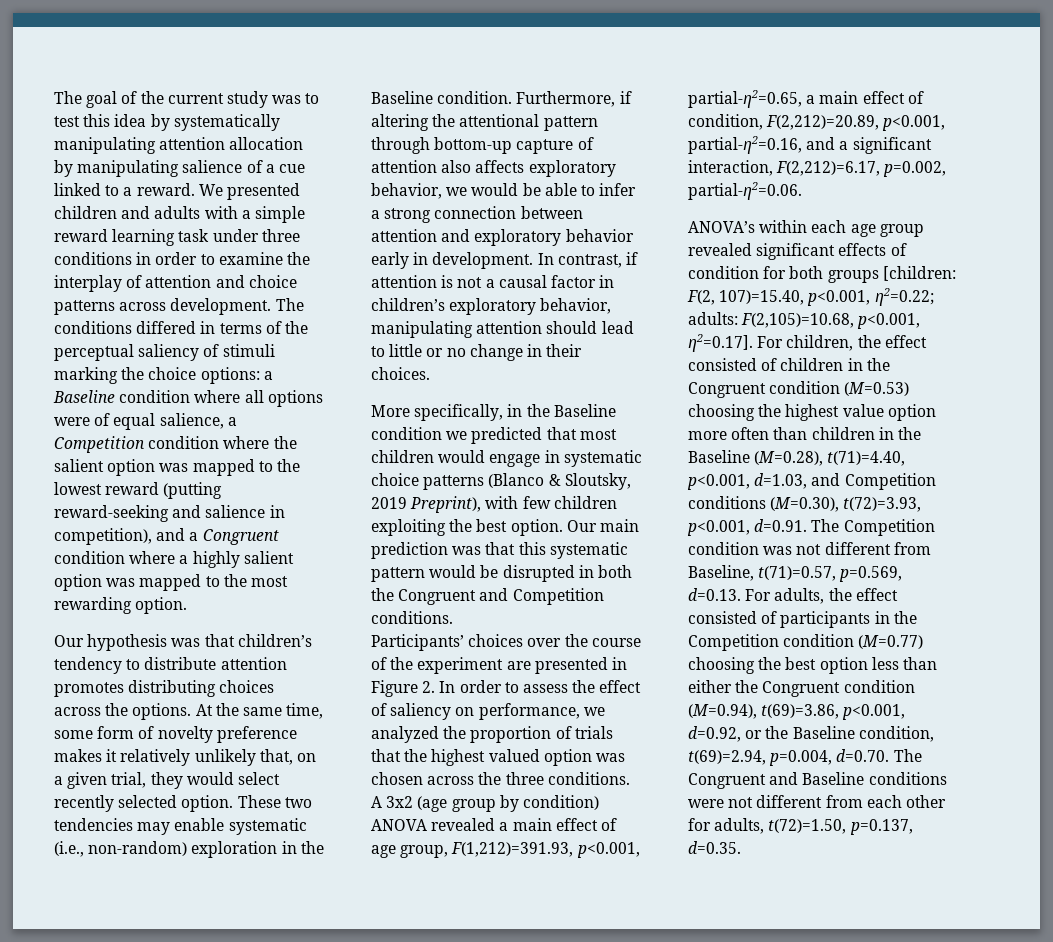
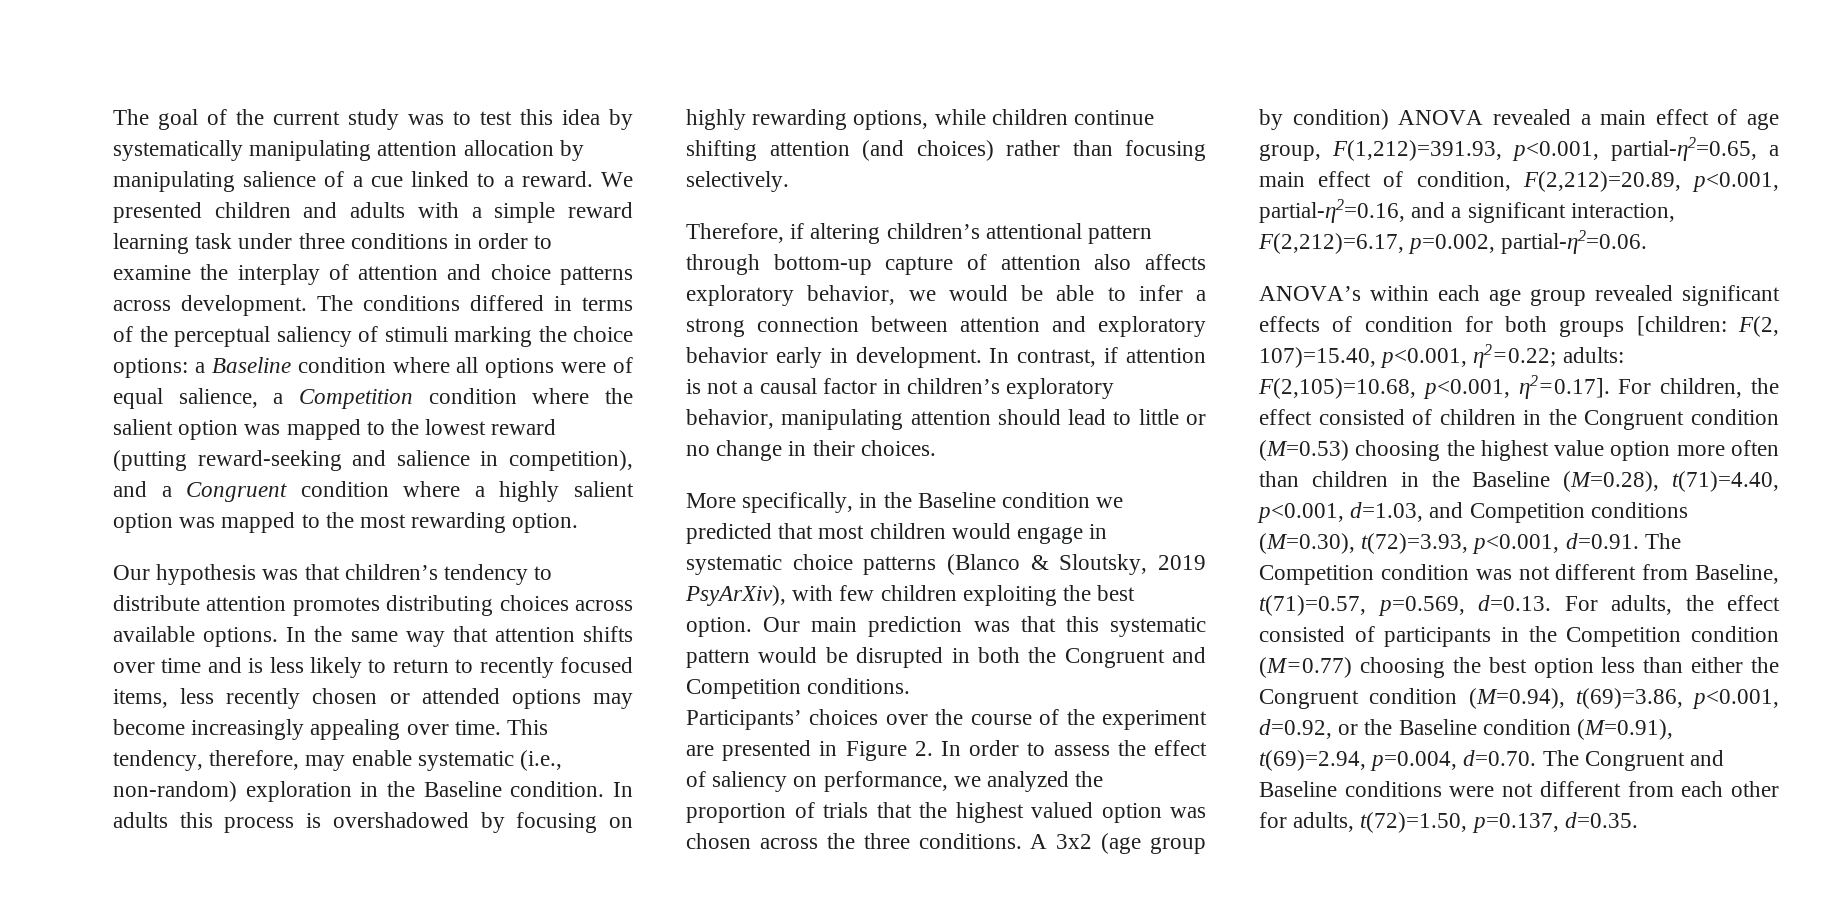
[105,703,324,720] [54,726,297,743] [54,749,316,766] [54,772,280,789] [54,795,312,812] [54,818,133,831] the options. At the same time, some form of novelty preference makes it relatively unlikely that, on a given trial, they would select recently selected option. These two tendencies -> [113,626,633,647] [113,657,633,678] [113,688,633,709] [113,719,549,740] [113,750,300,771] available options. In the same way that attention shifts over time and is less likely to return to recently focused items, less recently chosen or attended options may become increasingly appealing over time. This tendency, therefore,
[516,91,616,107] Furthermore, -> [613,782,633,797] [113,812,633,833] [686,109,1155,130] [686,140,1206,161] [686,171,789,192] [686,223,784,243] In adults this process is overshadowed by focusing on highly rewarding options, while children continue shifting attention (and choices) rather than focusing selectively. // Therefore,
[432,114,456,127] the -> [886,223,980,239] children’s
[410,496,482,513] Preprint), -> [685,585,786,606] PsyArXiv),
[858,726,934,742] condition, -> [1482,719,1674,740] condition (M=0.91),

